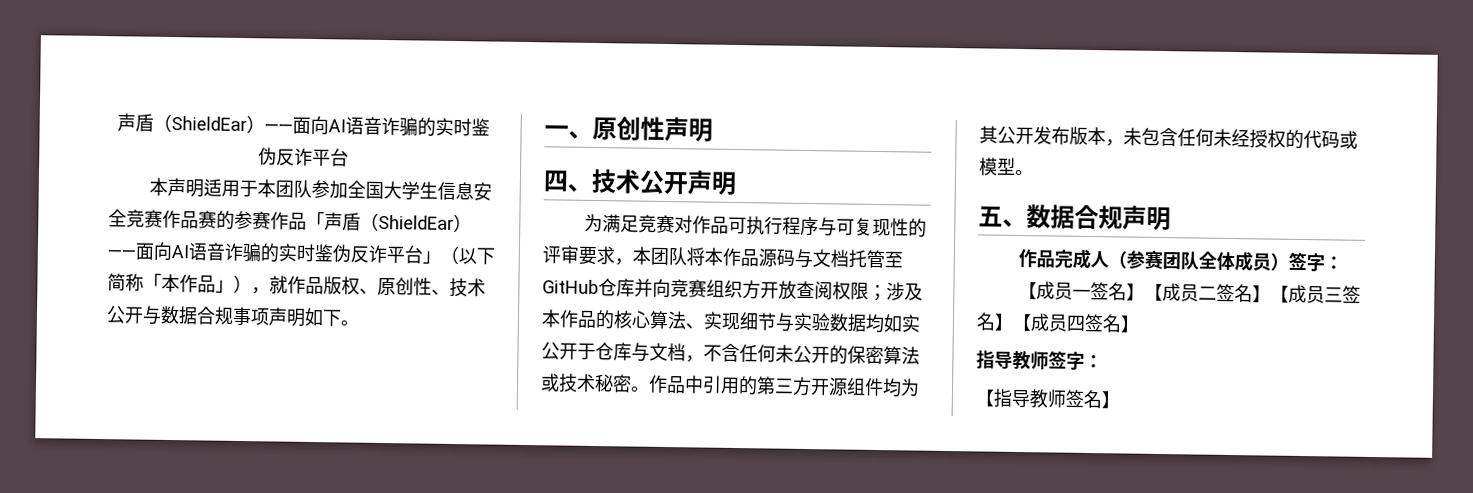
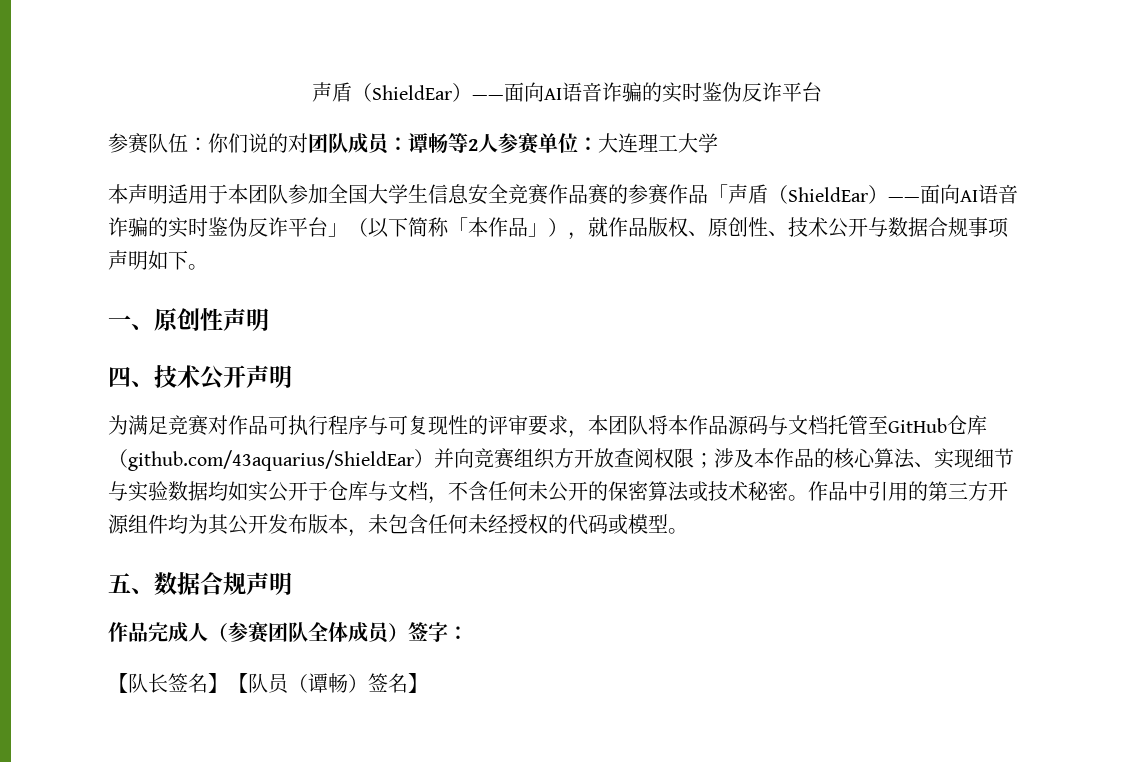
(349, 157) none -> [108,132,718,155] // 参赛队伍：你们说的对团队成员：谭畅等2人参赛单位：大连理工大学
(635, 287) none -> [108,449,434,471] （github.com/43aquarius/ShieldEar）
[1036,281,1362,304] [976,312,1140,333] [976,349,1103,370] [975,388,1067,409] 成员一签名】【成员二签名】【成员三签名】【成员四签名】 // 指导教师签字： // 【指导教师 -> [128,673,368,694] 队长签名】【队员（谭畅）

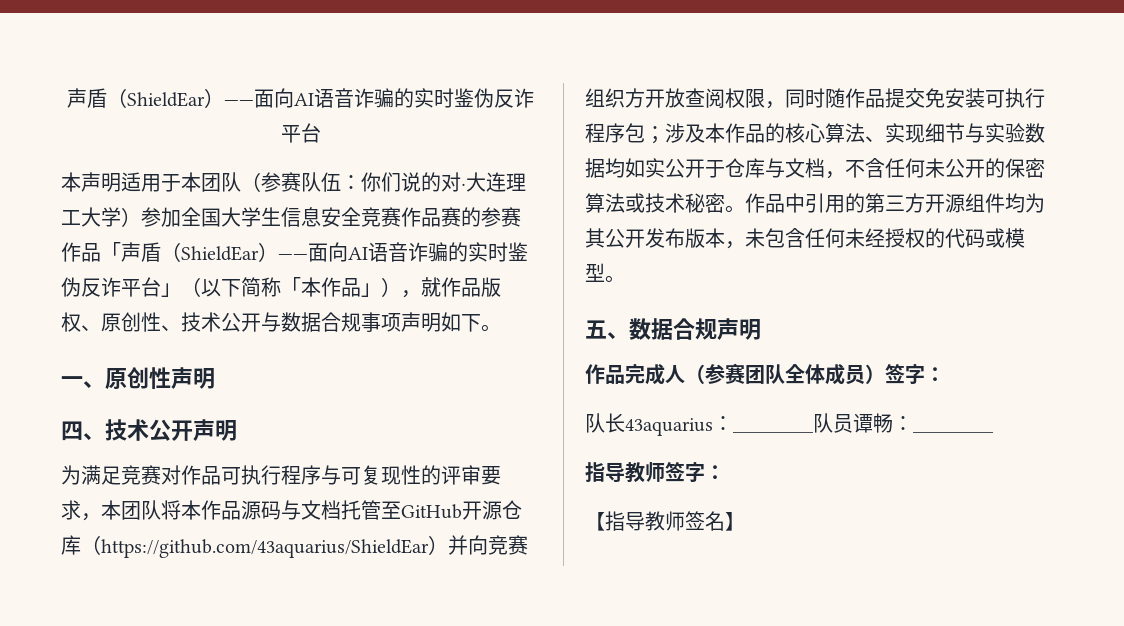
(822, 92) none -> [61,172,261,192] 本声明适用于本团队（
[308,132,598,155] 团队成员：谭畅等2人参赛单位： -> [461,183,466,190] ·
[108,184,288,204] // 本声明适用于本团队 -> [121,207,141,227] ）
[947,415,987,435] [108,449,414,471] 仓库（github.com/43aquarius/ShieldEar -> [462,500,522,520] [61,535,429,558] 开源仓库（https://github.com/43aquarius/ShieldEar
(694, 458) none -> [765,88,1045,109] [585,123,645,143] ，同时随作品提交免安装可执行程序包
[108,673,368,694] 【队长签名】【队员（谭畅） -> [585,413,733,436] [733,413,913,433] [913,431,993,433] [585,462,725,483] [585,511,685,531] 队长43aquarius：＿＿＿＿队员谭畅：＿＿＿＿ // 指导教师签字： // 【指导教师

